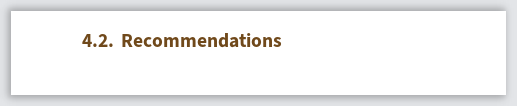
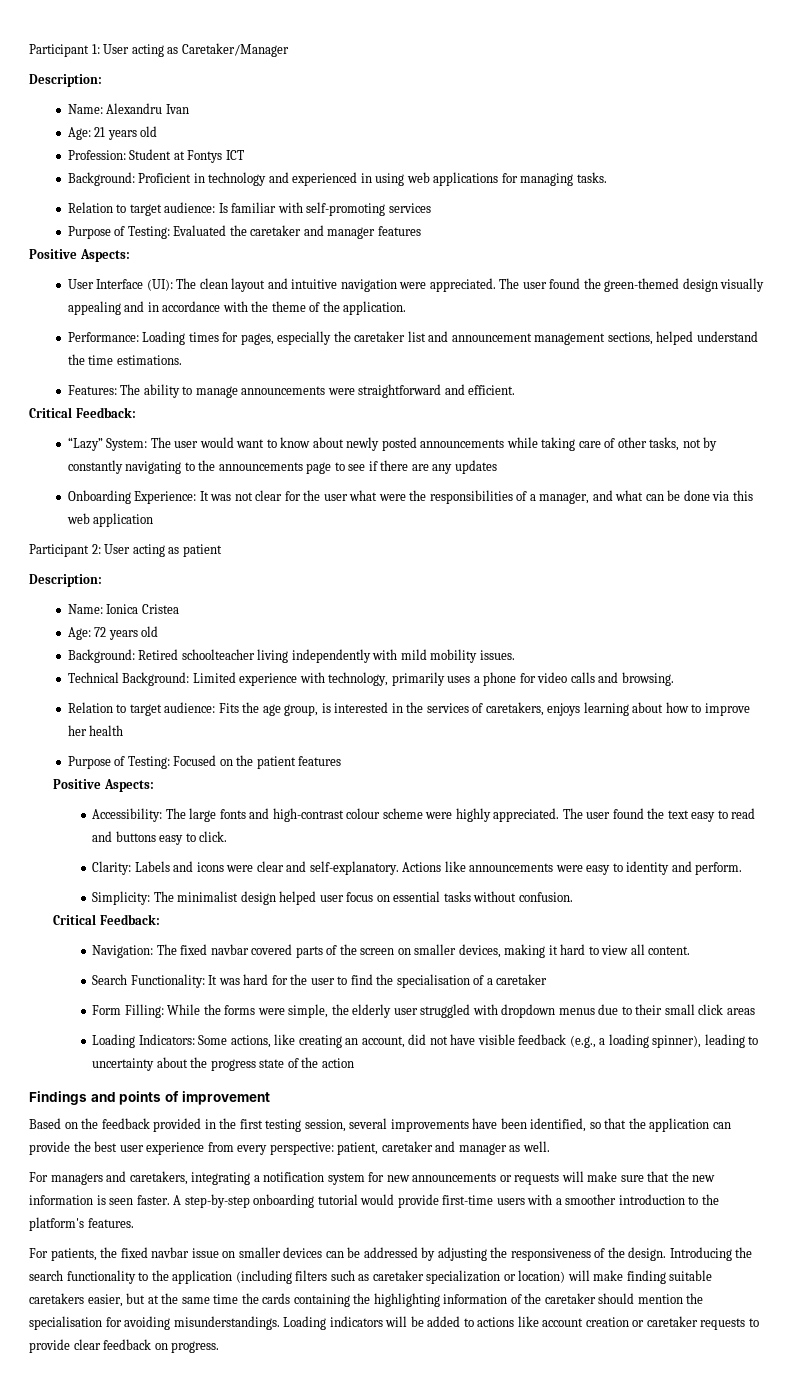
[82,33,283,48] 4.2. Recommendations -> [29,43,289,57] [29,74,102,87] [67,103,189,114] [67,126,158,140] [67,149,244,163] [67,172,607,186] [67,202,431,216] [67,225,421,239] [29,249,130,262] [67,278,765,292] [67,301,407,315] [67,331,758,345] [67,354,182,365] [67,384,516,398] [29,407,136,418] [67,437,718,451] [67,460,497,474] [67,490,754,504] [66,513,154,527] [29,544,222,557] [29,574,102,587] [67,604,179,614] [67,626,159,640] [67,649,515,663] [67,672,674,686] [67,702,750,716] [67,725,124,736] [67,755,342,769] [53,779,154,792] [92,808,756,822] [92,831,228,845] [92,861,743,875] [92,891,573,905] [53,914,160,925] [92,944,691,958] [92,974,548,988] [92,1004,755,1018] [92,1034,759,1048] [92,1057,354,1071] [29,1091,270,1105] [29,1118,731,1132] [29,1141,550,1155] [29,1171,716,1185] [29,1194,719,1208] [29,1217,134,1231] [29,1247,753,1261] [29,1270,713,1284] [29,1293,704,1307] [29,1316,759,1330] [29,1339,220,1353] Participant 1: User acting as Caretaker/Manager // Description: // Name: Alexandru Ivan // Age: 21 years old // Profession: Student at Fontys ICT // Background: Proficient in technology and experienced in using web applications for managing tasks. // Relation to target audience: Is familiar with self-promoting services // Purpose of Testing: Evaluated the caretaker and manager features // Positive Aspects: // User Interface (UI): The clean layout and intuitive navigation were appreciated. The user found the green-themed design visually appealing and in accordance with the theme of the application. // Performance: Loading times for pages, especially the caretaker list and announcement management sections, helped understand the time estimations. // Features: The ability to manage announcements were straightforward and efficient. // Critical Feedback: // “Lazy” System: The user would want to know about newly posted announcements while taking care of other tasks, not by constantly navigating to the announcements page to see if there are any updates // Onboarding Experience: It was not clear for the user what were the responsibilities of a manager, and what can be done via this web application // Participant 2: User acting as patient // Description: // Name: Ionica Cristea // Age: 72 years old // Background: Retired schoolteacher living independently with mild mobility issues. // Technical Background: Limited experience with technology, primarily uses a phone for video calls and browsing. // Relation to target audience: Fits the age group, is interested in the services of caretakers, enjoys learning about how to improve her health // Purpose of Testing: Focused on the patient features // Positive Aspects: // Accessibility: The large fonts and high-contrast colour scheme were highly appreciated. The user found the text easy to read and buttons easy to click. // Clarity: Labels and icons were clear and self-explanatory. Actions like announcements were easy to identity and perform. // Simplicity: The minimalist design helped user focus on essential tasks without confusion. // Critical Feedback: // Navigation: The fixed navbar covered parts of the screen on smaller devices, making it hard to view all content. // Search Functionality: It was hard for the user to find the specialisation of a caretaker // Form Filling: While the forms were simple, the elderly user struggled with dropdown menus due to their small click areas // Loading Indicators: Some actions, like creating an account, did not have visible feedback (e.g., a loading spinner), leading to uncertainty about the progress state of the action // Findings and points of improvement // Based on the feedback provided in the first testing session, several improvements have been identified, so that the application can provide the best user experience from every perspective: patient, caretaker and manager as well. // For managers and caretakers, integrating a notification system for new announcements or requests will make sure that the new information is seen faster. A step-by-step onboarding tutorial would provide first-time users with a smoother introduction to the platform's features. // For patients, the fixed navbar issue on smaller devices can be addressed by adjusting the responsiveness of the design. Introducing the search functionality to the application (including filters such as caretaker specialization or location) will make finding suitable caretakers easier, but at the same time the cards containing the highlighting information of the caretaker should mention the specialisation for avoiding misunderstandings. Loading indicators will be added to actions like account creation or caretaker requests to provide clear feedback on progress.

